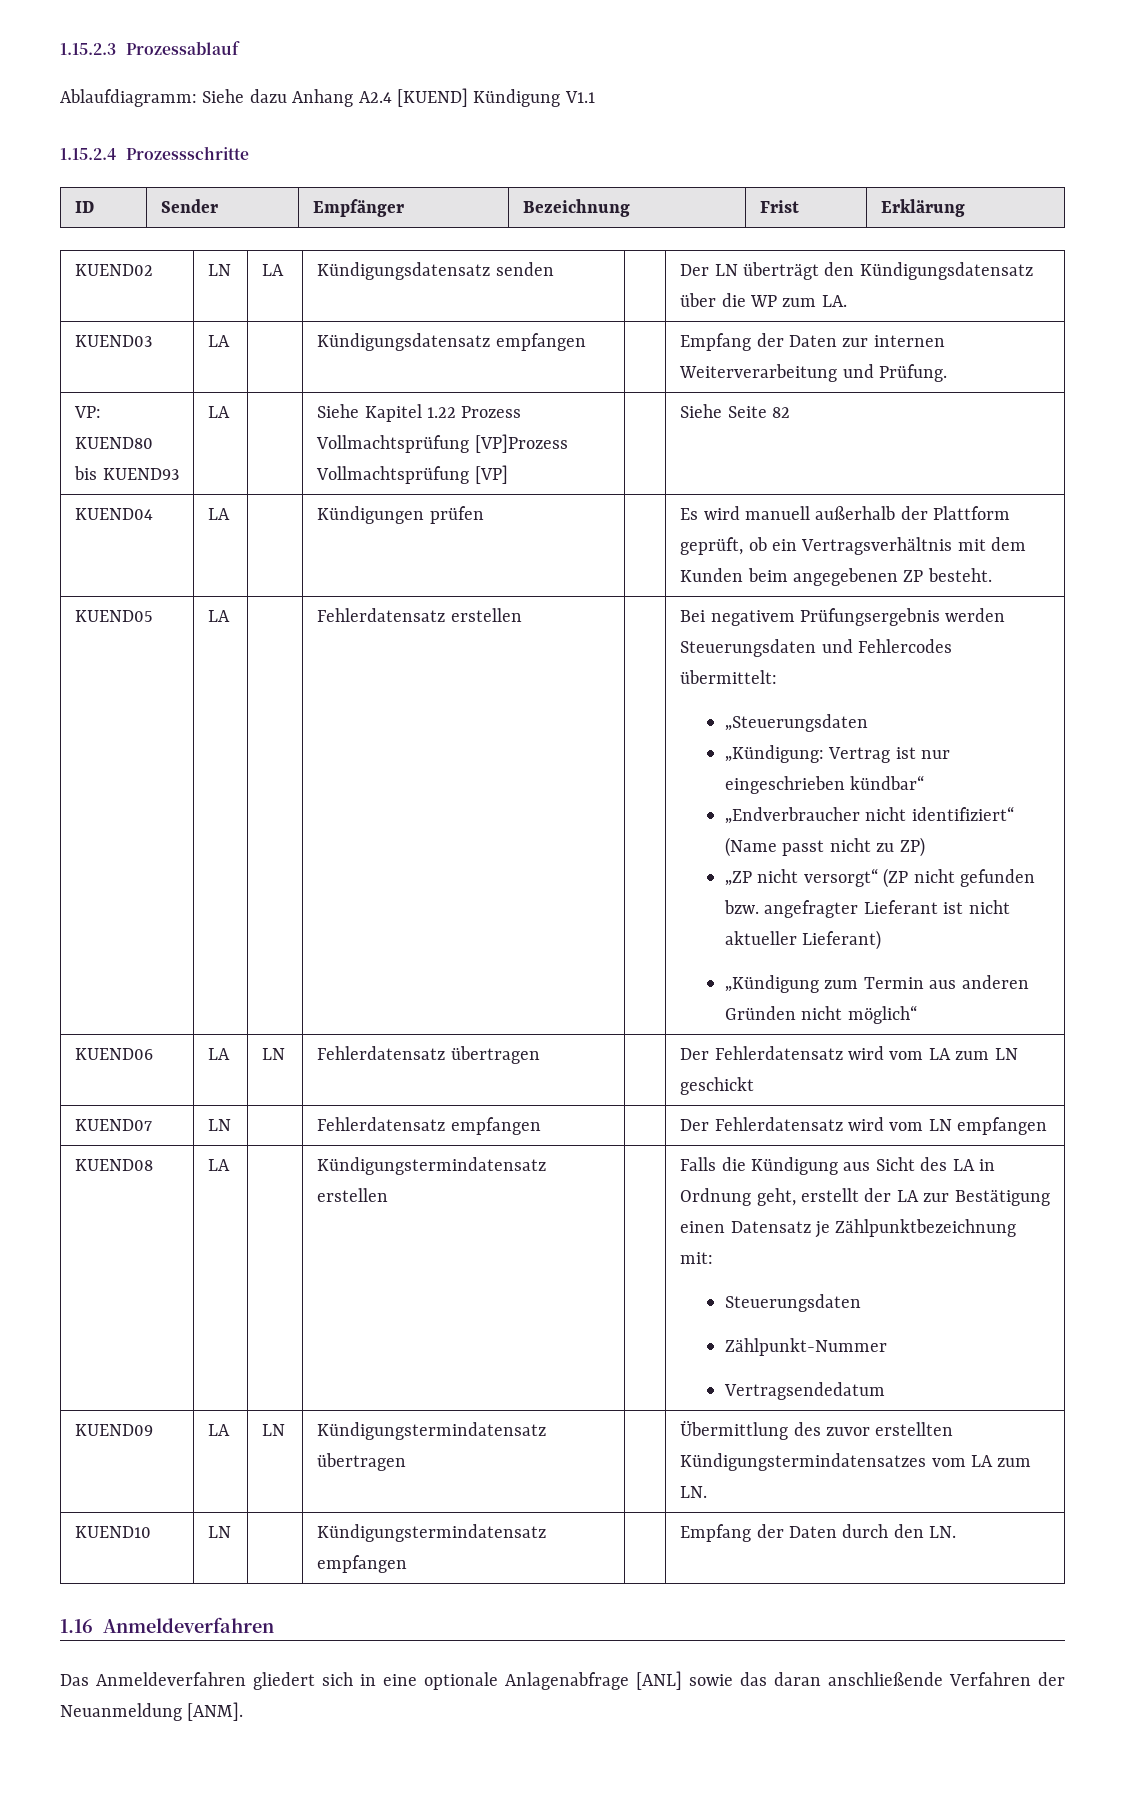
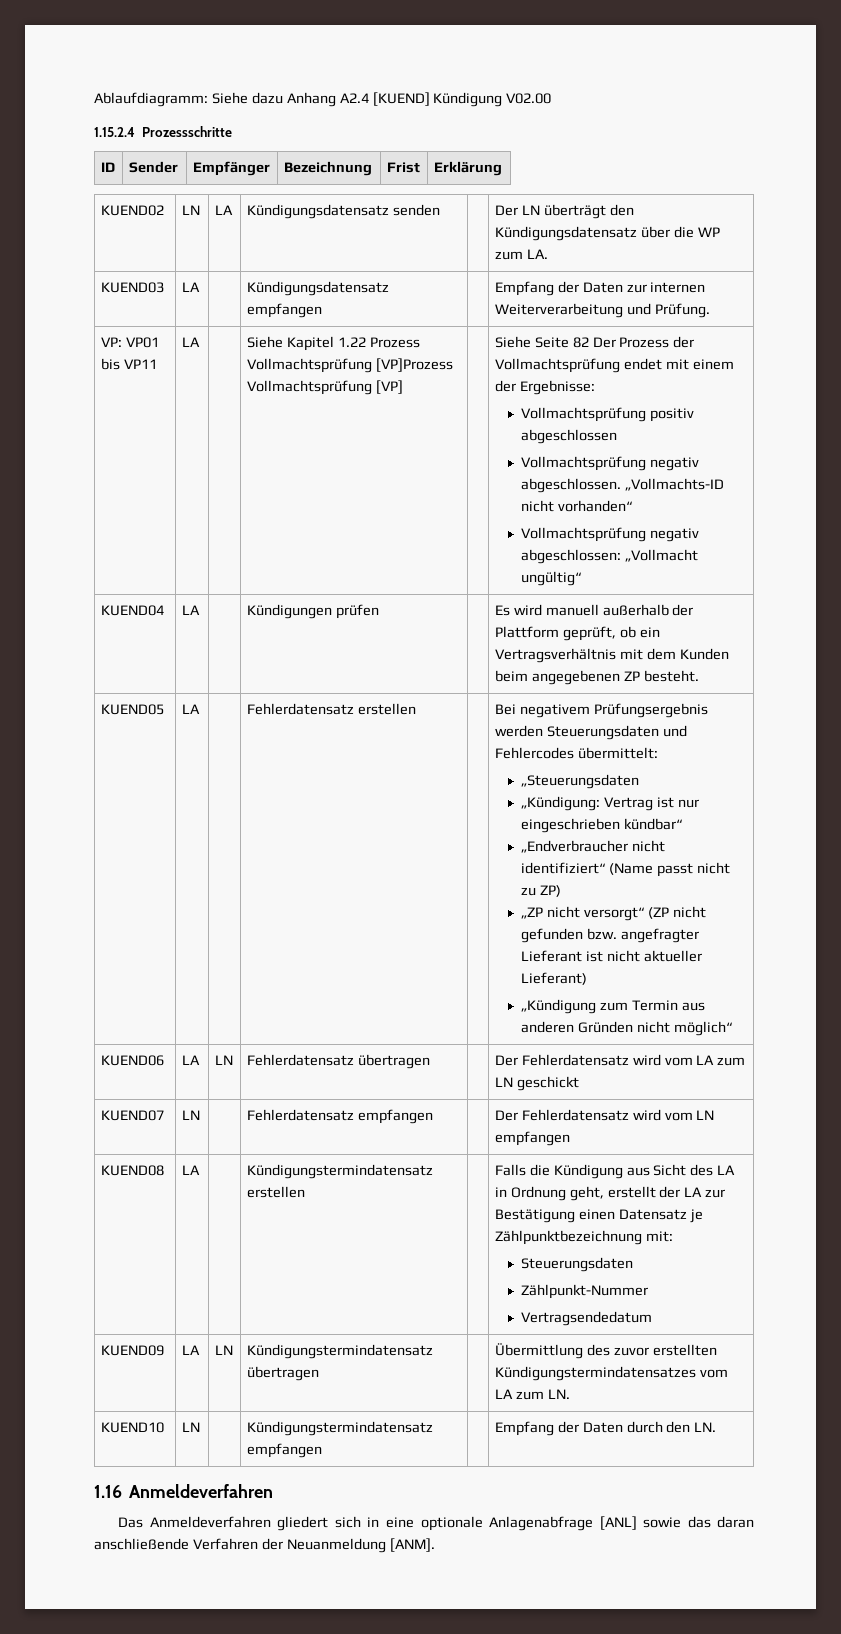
[60,41,240,55] 1.15.2.3 Prozessablauf // -> (94, 99) none
[564,91,595,103] V1.1 -> [506,93,552,104] V02.00
[75,437,154,449] [74,466,179,480] KUEND80 bis KUEND93 -> [125,337,159,348] [100,358,157,370] VP01 bis VP11
(791, 412) none -> [592,336,695,348] [494,358,734,373] [494,380,595,395] [520,407,694,422] [520,429,617,444] [520,456,699,471] [520,478,724,493] [520,500,632,512] [520,527,699,542] [520,549,698,564] [520,571,581,586] Der Prozess der Vollmachtsprüfung endet mit einem der Ergebnisse: // Vollmachtsprüfung positiv abgeschlossen // Vollmachtsprüfung negativ abgeschlossen. „Vollmachts-ID nicht vorhanden“ // Vollmachtsprüfung negativ abgeschlossen: „Vollmacht ungültig“

